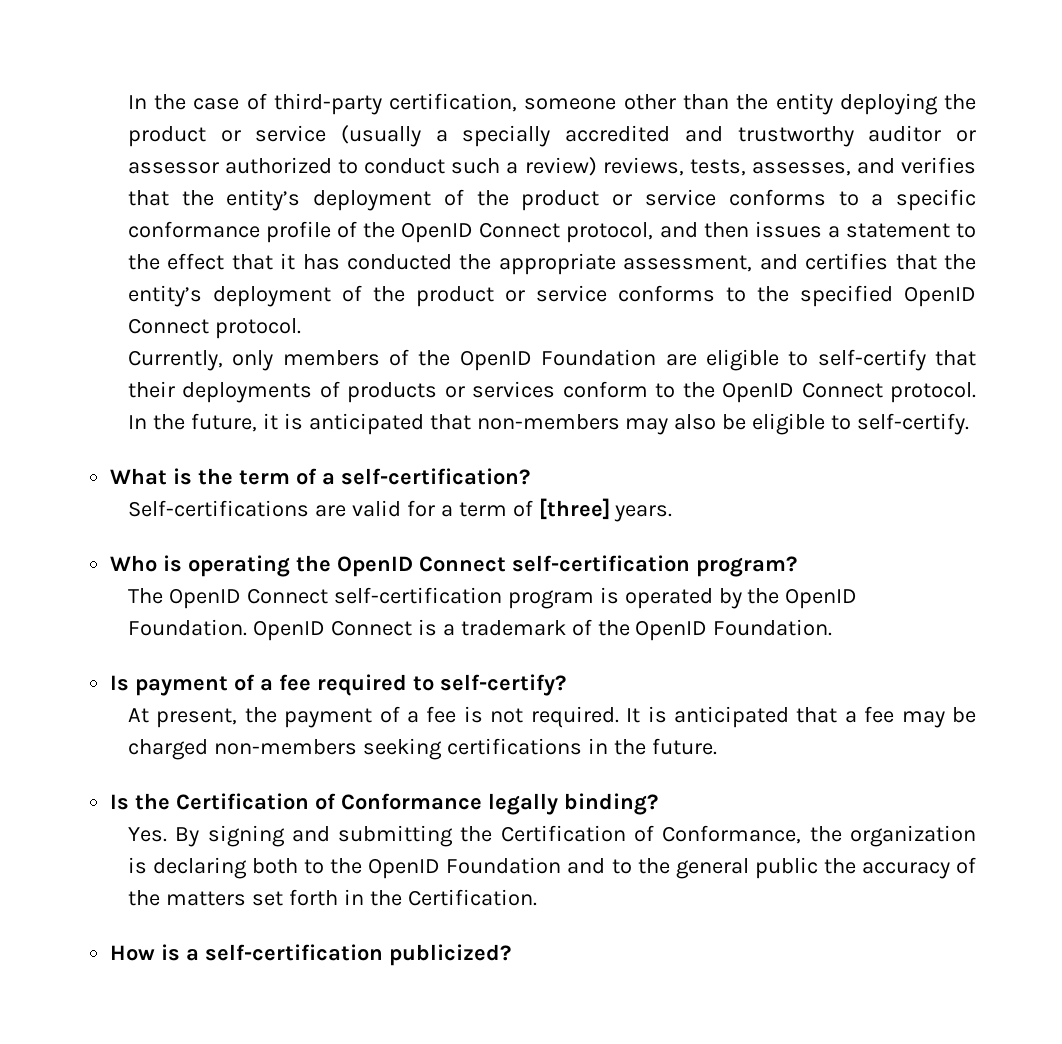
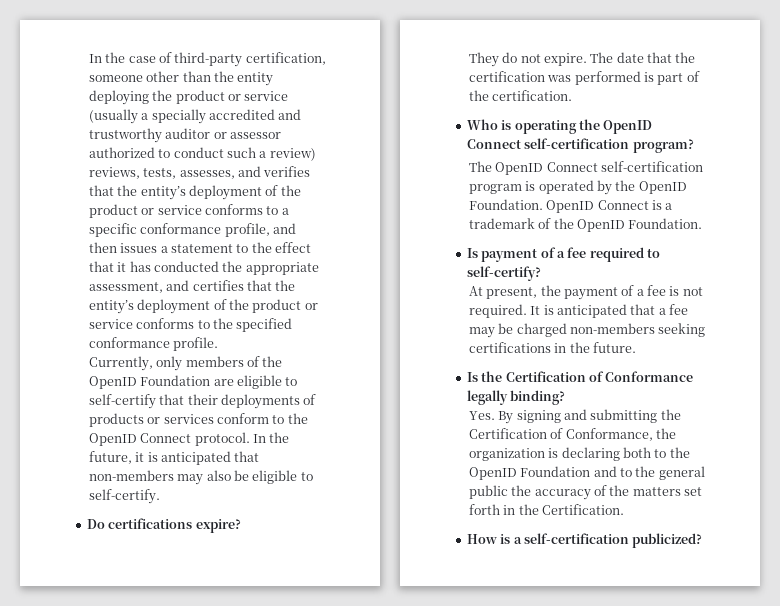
[266,221,654,243] profile of the OpenID Connect protocol, -> [224,223,270,237] profile,
[904,286,977,307] [127,318,301,339] OpenID Connect protocol. -> [88,337,219,351] conformance profile.
[110,468,530,485] [127,498,673,522] What is the term of a self-certification? // Self-certifications are valid for a term of [three] years. -> [86,518,241,533] [468,52,696,67] [468,71,700,85] [468,90,573,101] Do certifications expire? // They do not expire. The date that the certification was performed is part of the certification.

